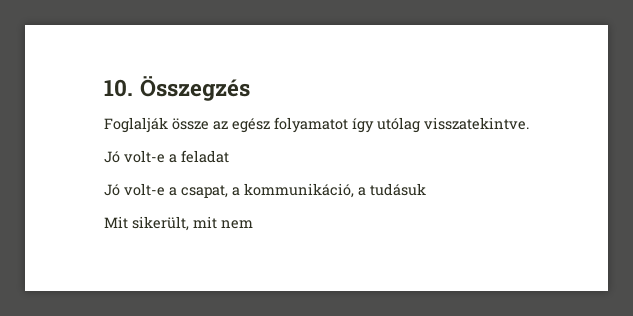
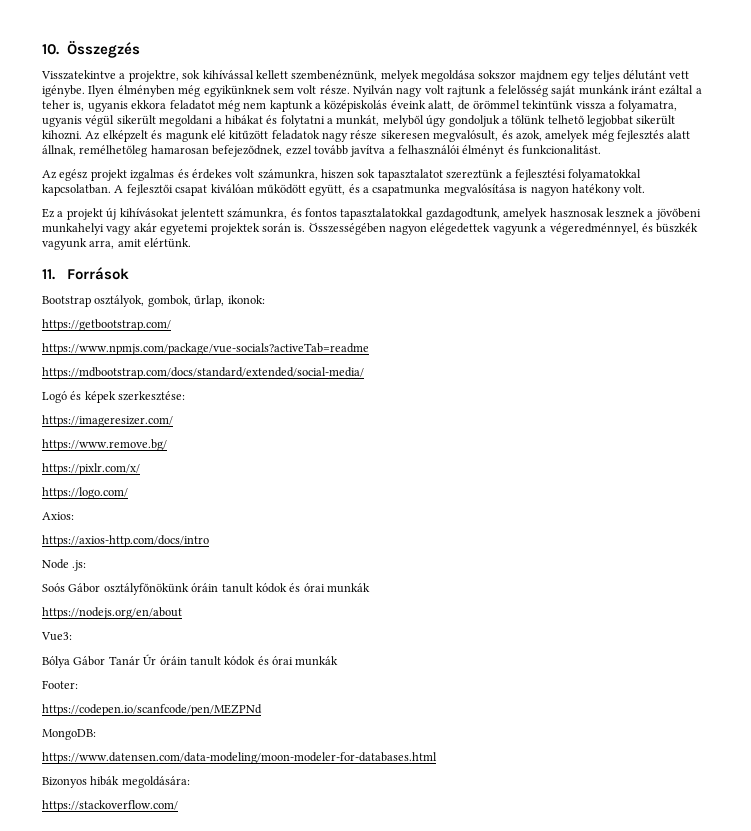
[104,117,529,133] [104,150,229,163] [104,183,426,198] [104,216,253,231] Foglalják össze az egész folyamatot így utólag visszatekintve. // Jó volt-e a feladat // Jó volt-e a csapat, a kommunikáció, a tudásuk // Mit sikerült, mit nem -> [41,70,690,82] [42,85,702,97] [42,100,678,112] [42,114,676,127] [42,130,691,142] [42,145,602,157] [42,169,642,181] [42,184,646,196] [42,207,701,220] [42,222,699,235] [42,238,192,250] [42,267,129,280] [42,295,265,307] [42,319,171,331] [42,343,369,355] [42,367,364,379] [42,391,186,403] [42,415,173,427] [42,439,167,451] [42,463,140,475] [42,487,128,499] [42,512,74,520] [42,535,209,547] [42,559,87,571] [42,583,370,595] [42,607,182,619] [41,632,72,641] [42,654,339,668] [42,680,78,689] [42,704,262,716] [42,729,96,740] [42,752,437,764] [42,776,190,788] [42,800,178,812] Visszatekintve a projektre, sok kihívással kellett szembenéznünk, melyek megoldása sokszor majdnem egy teljes délutánt vett igénybe. Ilyen élményben még egyikünknek sem volt része. Nyilván nagy volt rajtunk a felelősség saját munkánk iránt ezáltal a teher is, ugyanis ekkora feladatot még nem kaptunk a középiskolás éveink alatt, de örömmel tekintünk vissza a folyamatra, ugyanis végül sikerült megoldani a hibákat és folytatni a munkát, melyből úgy gondoljuk a tőlünk telhető legjobbat sikerült kihozni. Az elképzelt és magunk elé kitűzött feladatok nagy része sikeresen megvalósult, és azok, amelyek még fejlesztés alatt állnak, remélhetőleg hamarosan befejeződnek, ezzel tovább javítva a felhasználói élményt és funkcionalitást. // Az egész projekt izgalmas és érdekes volt számunkra, hiszen sok tapasztalatot szereztünk a fejlesztési folyamatokkal kapcsolatban. A fejlesztői csapat kiválóan működött együtt, és a csapatmunka megvalósítása is nagyon hatékony volt. // Ez a projekt új kihívásokat jelentett számunkra, és fontos tapasztalatokkal gazdagodtunk, amelyek hasznosak lesznek a jövőbeni munkahelyi vagy akár egyetemi projektek során is. Összességében nagyon elégedettek vagyunk a végeredménnyel, és büszkék vagyunk arra, amit elértünk. // 11. Források // Bootstrap osztályok, gombok, űrlap, ikonok: // https://getbootstrap.com/ // https://www.npmjs.com/package/vue-socials?activeTab=readme // https://mdbootstrap.com/docs/standard/extended/social-media/ // Logó és képek szerkesztése: // https://imageresizer.com/ // https://www.remove.bg/ // https://pixlr.com/x/ // https://logo.com/ // Axios: // https://axios-http.com/docs/intro // Node .js: // Soós Gábor osztályfőnökünk óráin tanult kódok és órai munkák // https://nodejs.org/en/about // Vue3: // Bólya Gábor Tanár Úr óráin tanult kódok és órai munkák // Footer: // https://codepen.io/scanfcode/pen/MEZPNd // MongoDB: // https://www.datensen.com/data-modeling/moon-modeler-for-databases.html // Bizonyos hibák megoldására: // https://stackoverflow.com/

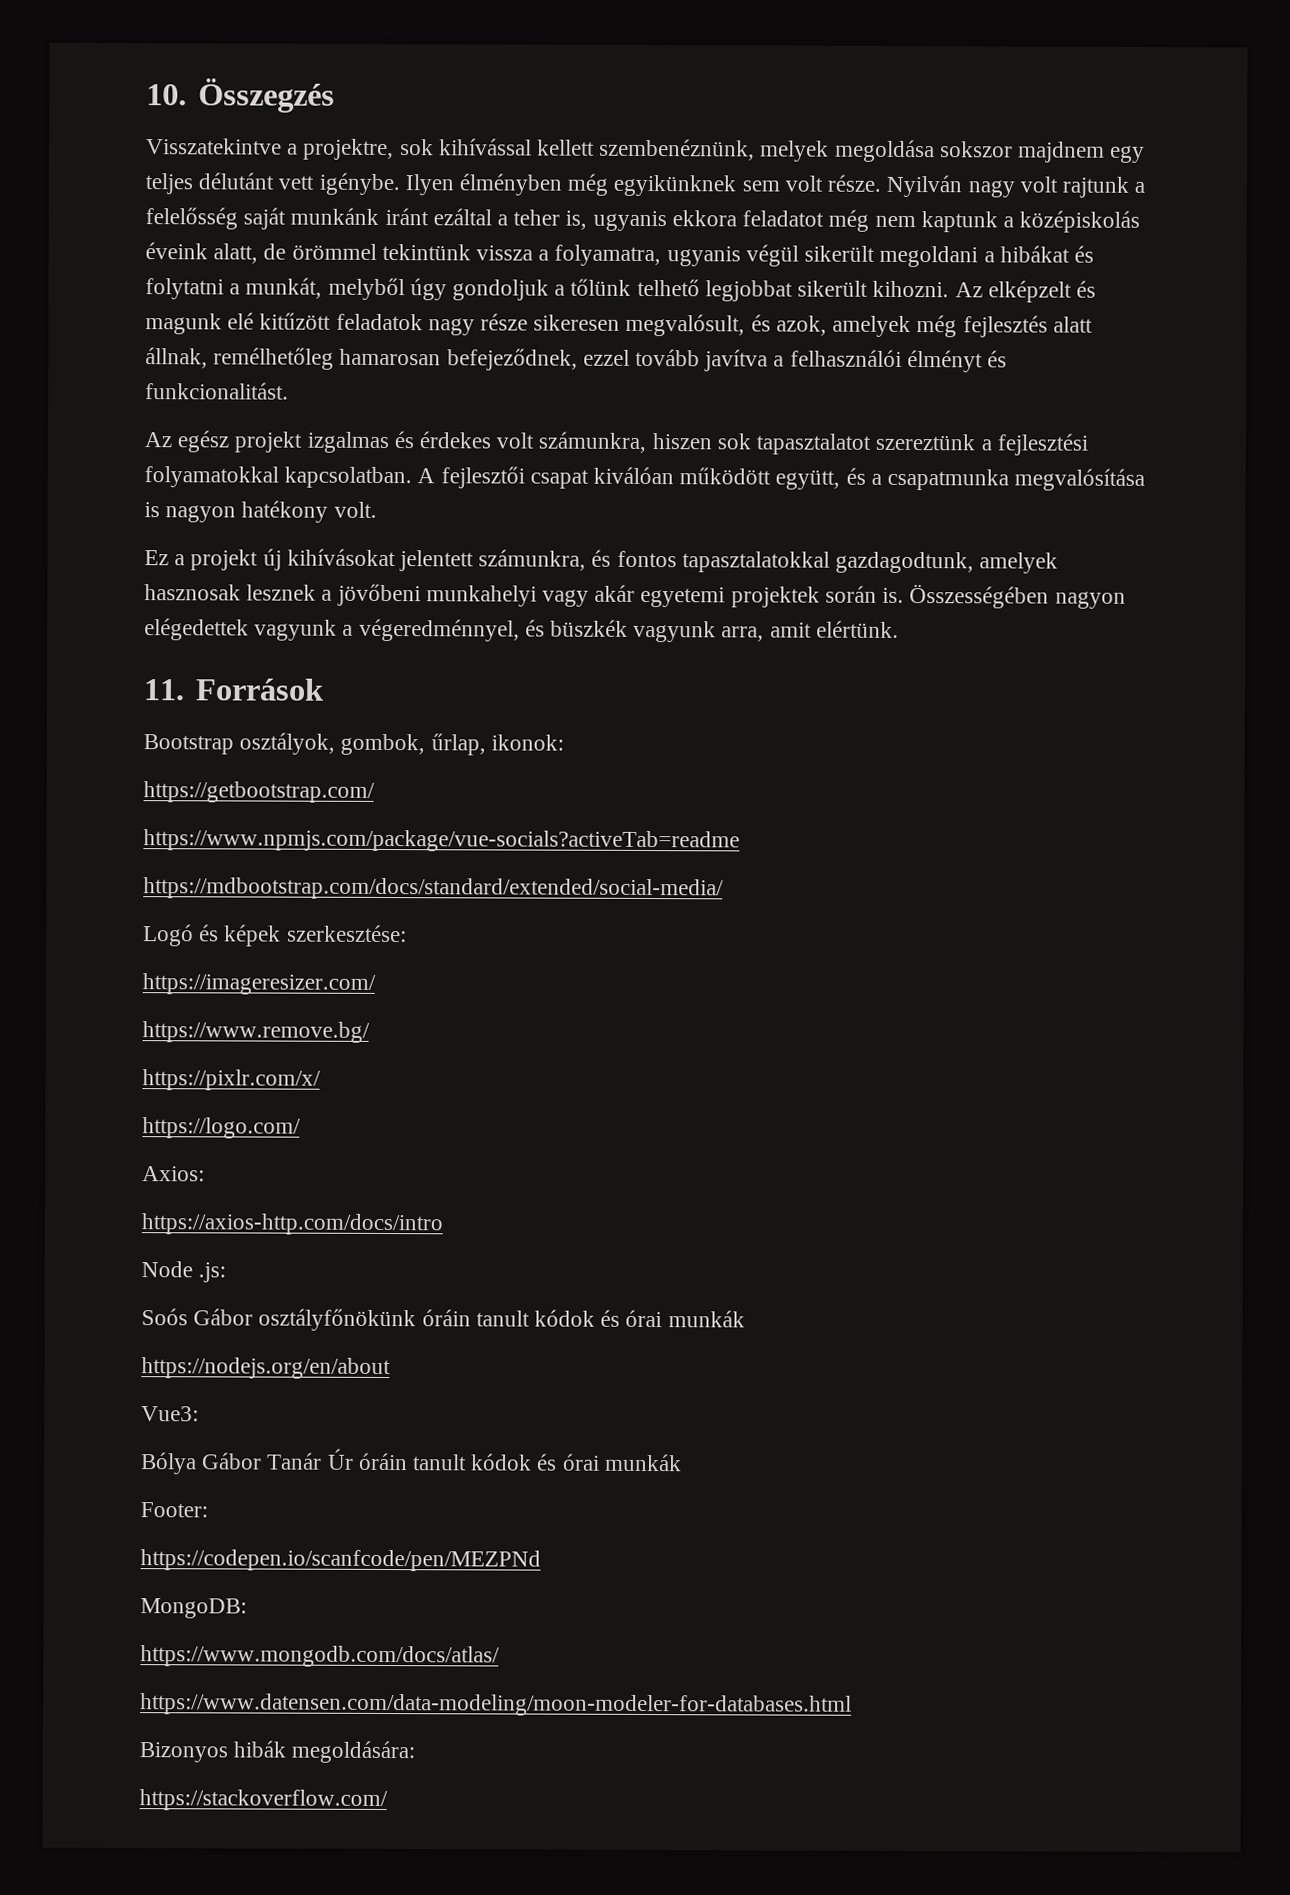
(96, 734) none -> [140,1645,500,1668] // https://www.mongodb.com/docs/atlas/

